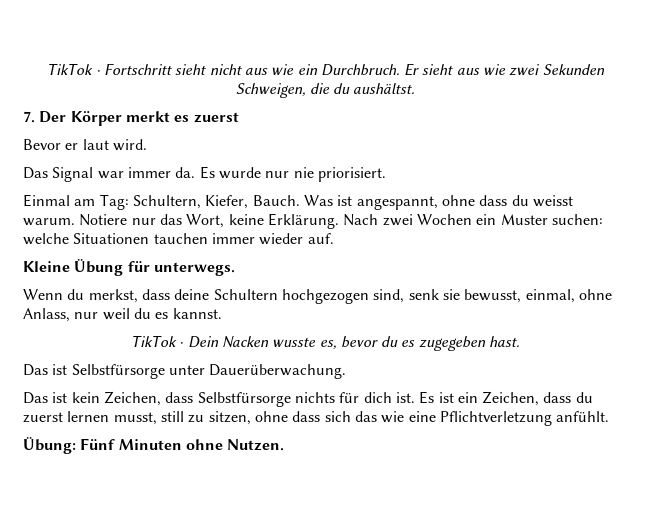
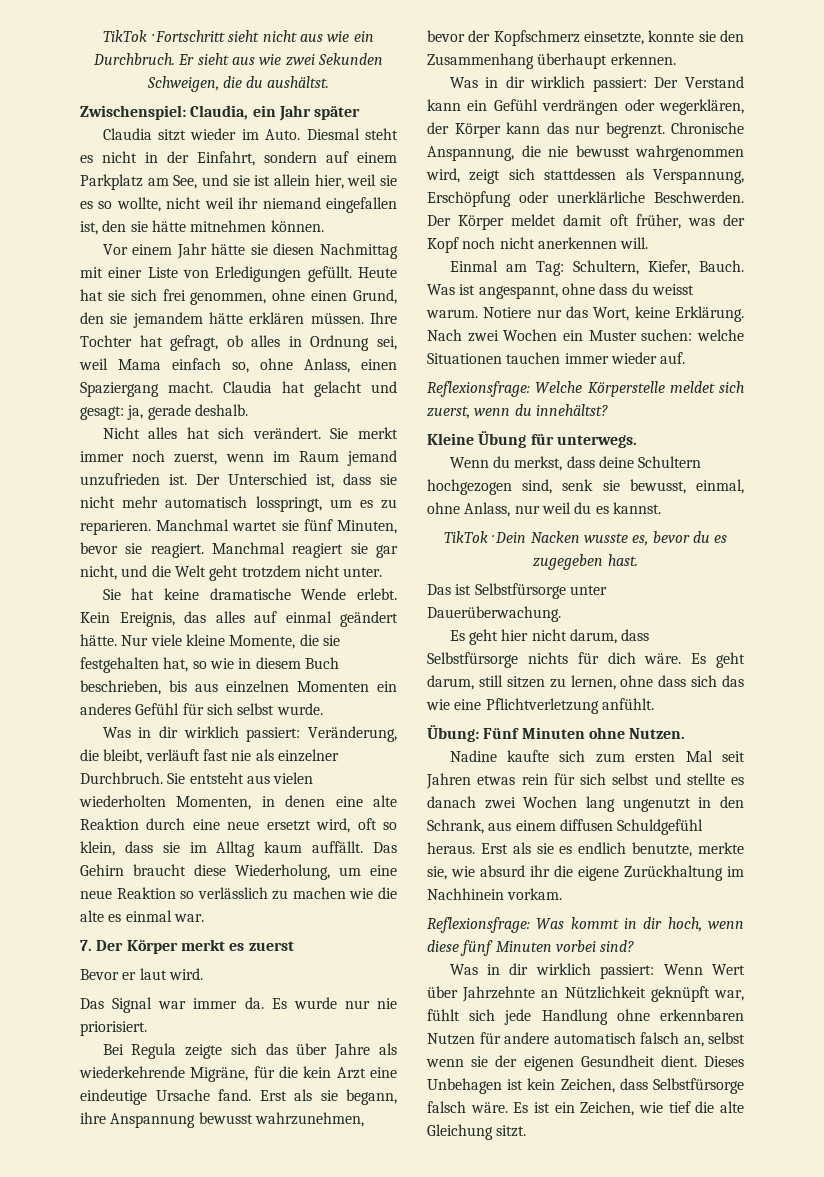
(416, 88) none -> [80,105,361,121] [102,128,398,141] [80,151,397,166] [80,174,397,190] [80,197,397,213] [80,220,324,235] [102,243,398,259] [80,266,397,282] [80,289,397,305] [80,312,397,328] [80,335,397,351] [79,358,397,373] [80,381,397,397] [80,404,248,420] [102,427,398,439] [80,450,397,466] [80,473,397,488] [80,496,398,512] [80,519,398,535] [80,542,398,558] [80,565,383,581] [102,588,397,600] [80,611,398,627] [80,634,340,649] [80,657,339,673] [80,680,397,695] [80,703,323,715] [102,726,397,742] [80,749,339,764] [80,772,314,784] [79,795,397,810] [80,818,397,833] [80,841,397,857] [80,864,397,880] [80,887,397,900] [80,910,204,922] // Zwischenspiel: Claudia, ein Jahr später // Claudia sitzt wieder im Auto. Diesmal steht es nicht in der Einfahrt, sondern auf einem Parkplatz am See, und sie ist allein hier, weil sie es so wollte, nicht weil ihr niemand eingefallen ist, den sie hätte mitnehmen können. // Vor einem Jahr hätte sie diesen Nachmittag mit einer Liste von Erledigungen gefüllt. Heute hat sie sich frei genommen, ohne einen Grund, den sie jemandem hätte erklären müssen. Ihre Tochter hat gefragt, ob alles in Ordnung sei, weil Mama einfach so, ohne Anlass, einen Spaziergang macht. Claudia hat gelacht und gesagt: ja, gerade deshalb. // Nicht alles hat sich verändert. Sie merkt immer noch zuerst, wenn im Raum jemand unzufrieden ist. Der Unterschied ist, dass sie nicht mehr automatisch losspringt, um es zu reparieren. Manchmal wartet sie fünf Minuten, bevor sie reagiert. Manchmal reagiert sie gar nicht, und die Welt geht trotzdem nicht unter. // Sie hat keine dramatische Wende erlebt. Kein Ereignis, das alles auf einmal geändert hätte. Nur viele kleine Momente, die sie festgehalten hat, so wie in diesem Buch beschrieben, bis aus einzelnen Momenten ein anderes Gefühl für sich selbst wurde. // Was in dir wirklich passiert: Veränderung, die bleibt, verläuft fast nie als einzelner Durchbruch. Sie entsteht aus vielen wiederholten Momenten, in denen eine alte Reaktion durch eine neue ersetzt wird, oft so klein, dass sie im Alltag kaum auffällt. Das Gehirn braucht diese Wiederholung, um eine neue Reaktion so verlässlich zu machen wie die alte es einmal war.
(386, 174) none -> [102,1043,397,1059] [79,1066,397,1082] [80,1089,397,1105] [80,1112,364,1128] [427,30,744,46] [427,53,676,69] [449,76,744,92] [427,99,744,115] [427,122,744,138] [427,145,744,161] [426,168,744,184] [427,191,744,207] [427,214,745,230] [427,237,649,253] // Bei Regula zeigte sich das über Jahre als wiederkehrende Migräne, für die kein Arzt eine eindeutige Ursache fand. Erst als sie begann, ihre Anspannung bewusst wahrzunehmen, bevor der Kopfschmerz einsetzte, konnte sie den Zusammenhang überhaupt erkennen. // Was in dir wirklich passiert: Der Verstand kann ein Gefühl verdrängen oder wegerklären, der Körper kann das nur begrenzt. Chronische Anspannung, die nie bewusst wahrgenommen wird, zeigt sich stattdessen als Verspannung, Erschöpfung oder unerklärliche Beschwerden. Der Körper meldet damit oft früher, was der Kopf noch nicht anerkennen will.
(334, 238) none -> [427,381,744,397] [427,404,608,419] // Reflexionsfrage: Welche Körperstelle meldet sich zuerst, wenn du innehältst?
[23,391,161,406] Das ist kein Zeichen, -> [449,629,617,645] Es geht hier nicht darum,
[395,391,593,406] [23,411,251,425] ist. Es ist ein Zeichen, dass du zuerst lernen musst, still zu sitzen, -> [644,652,745,668] [427,675,616,690] wäre. Es geht darum, still sitzen zu lernen,
(285, 445) none -> [449,750,745,763] [426,773,744,789] [427,796,744,812] [427,819,704,835] [427,842,744,857] [427,865,744,881] [427,888,563,900] [427,917,744,933] [427,940,635,956] [449,963,745,979] [427,986,744,1002] [427,1009,744,1025] [427,1032,745,1047] [426,1055,744,1071] [427,1078,744,1094] [427,1101,744,1116] [427,1124,527,1140] // Nadine kaufte sich zum ersten Mal seit Jahren etwas rein für sich selbst und stellte es danach zwei Wochen lang ungenutzt in den Schrank, aus einem diffusen Schuldgefühl heraus. Erst als sie es endlich benutzte, merkte sie, wie absurd ihr die eigene Zurückhaltung im Nachhinein vorkam. // Reflexionsfrage: Was kommt in dir hoch, wenn diese fünf Minuten vorbei sind? // Was in dir wirklich passiert: Wenn Wert über Jahrzehnte an Nützlichkeit geknüpft war, fühlt sich jede Handlung ohne erkennbaren Nutzen für andere automatisch falsch an, selbst wenn sie der eigenen Gesundheit dient. Dieses Unbehagen ist kein Zeichen, dass Selbstfürsorge falsch wäre. Es ist ein Zeichen, wie tief die alte Gleichung sitzt.

